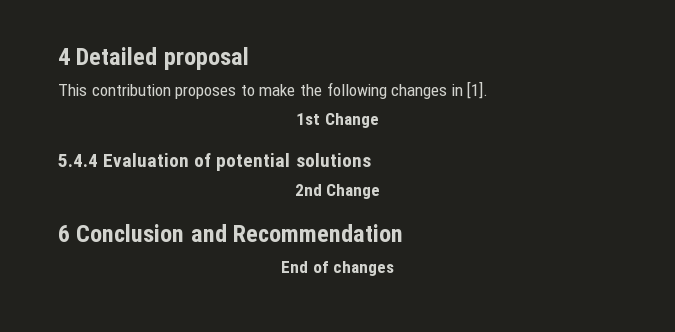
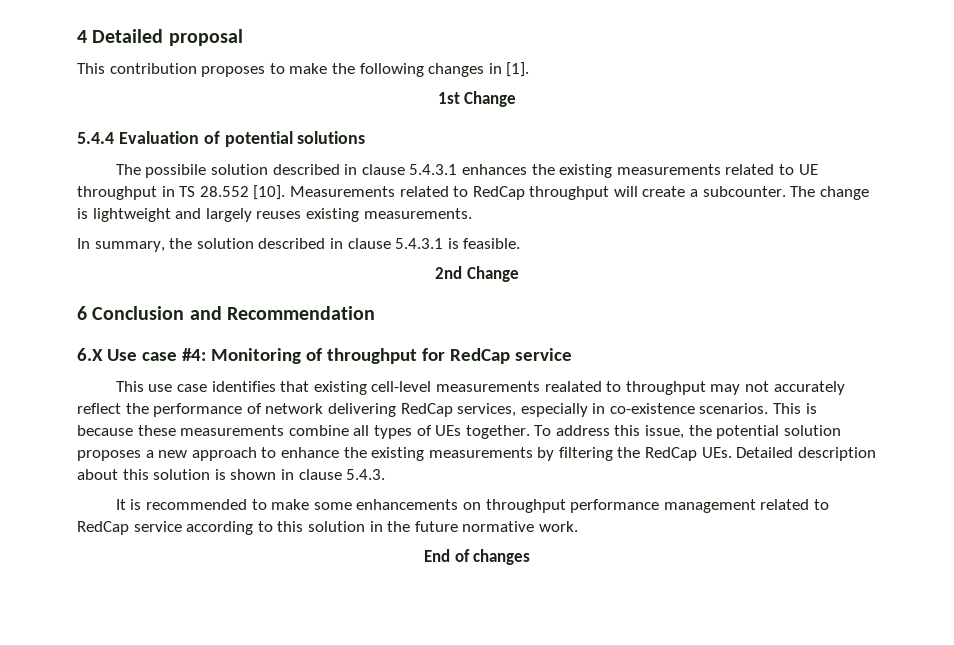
(371, 160) none -> [115,164,818,178] [77,185,869,200] [77,208,472,222] [77,238,521,252] // The possibile solution described in clause 5.4.3.1 enhances the existing measurements related to UE throughput in TS 28.552 [10]. Measurements related to RedCap throughput will create a subcounter. The change is lightweight and largely reuses existing measurements. // In summary, the solution described in clause 5.4.3.1 is feasible.
(404, 233) none -> [77,348,572,364] [115,381,845,395] [77,403,817,417] [77,425,841,439] [77,447,876,461] [77,469,386,480] [115,499,829,513] [77,521,578,535] // 6.X Use case #4: Monitoring of throughput for RedCap service // This use case identifies that existing cell-level measurements realated to throughput may not accurately reflect the performance of network delivering RedCap services, especially in co-existence scenarios. This is because these measurements combine all types of UEs together. To address this issue, the potential solution proposes a new approach to enhance the existing measurements by filtering the RedCap UEs. Detailed description about this solution is shown in clause 5.4.3. // It is recommended to make some enhancements on throughput performance management related to RedCap service according to this solution in the future normative work.

